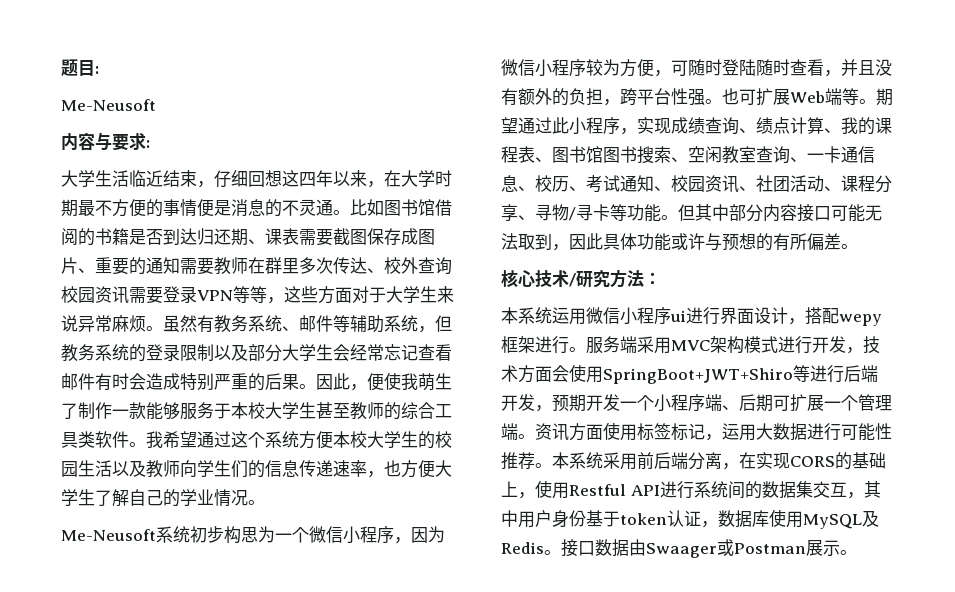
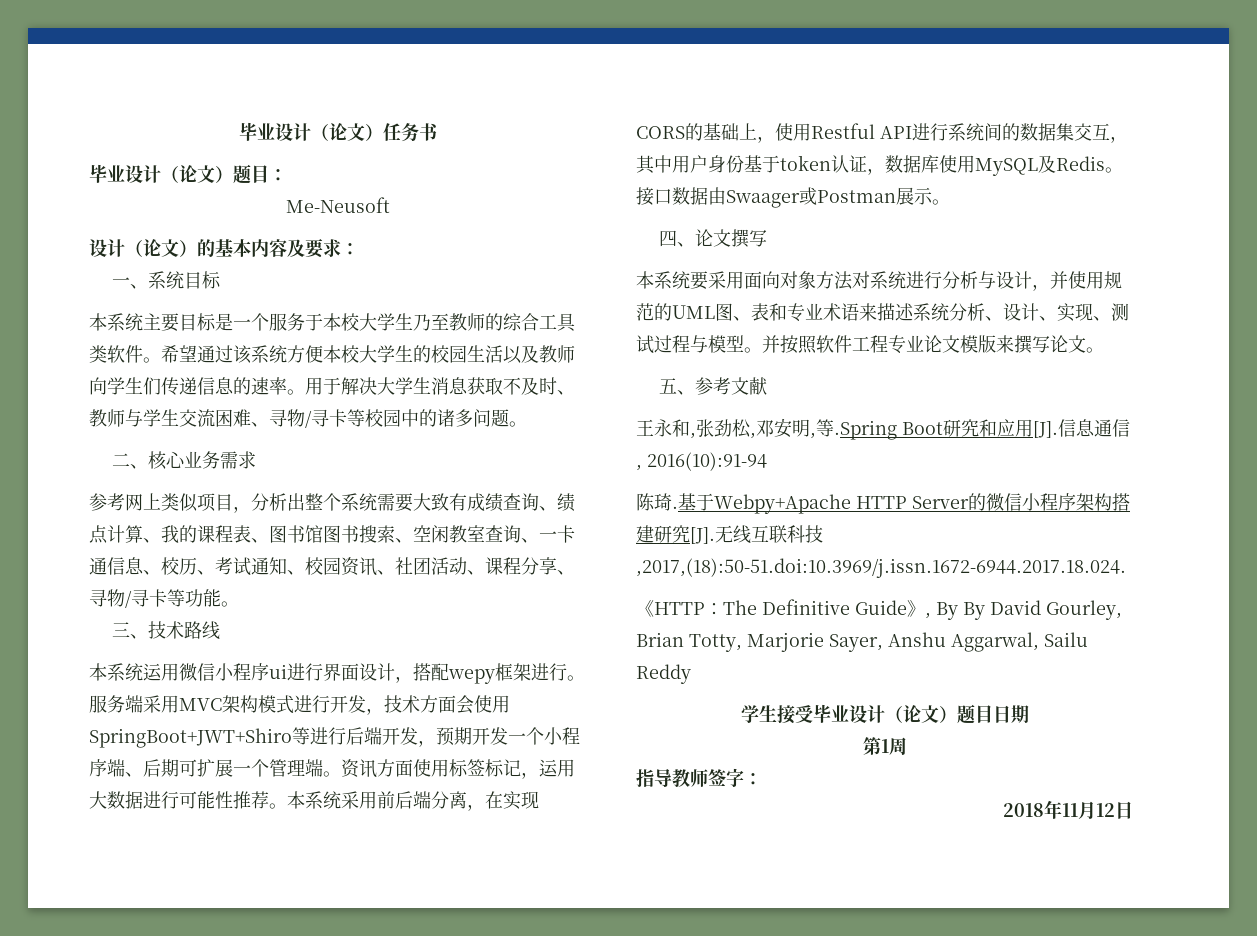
[61,59,99,76] [61,99,156,111] [61,132,150,151] [61,170,452,188] [61,199,452,217] [61,228,435,246] [61,257,452,275] [61,286,454,304] [61,315,452,333] [61,344,452,362] [61,372,452,391] [61,402,180,420] 题目: // Me-Neusoft // 内容与要求: // 大学生活临近结束，仔细回想这四年以来，在大学时期最不方便的事情便是消息的不灵通。比如图书馆借阅的书籍是否到达归还期、课表需要截图保存成图片、重要的通知需要教师在群里多次传达、校外查询校园资讯需要登录VPN等等，这些方面对于大学生来说异常麻烦。虽然有教务系统、邮件等辅助系统，但教务系统的登录限制以及部分大学生会经常忘记查看邮件有时会造成特别严重的后果。因此，便使我萌生了制作一款能够 -> [238,122,438,142] [89,164,287,184] [285,197,390,213] [89,239,359,258] [112,271,222,289] [89,313,269,332] 毕业设计（论文）任务书 // 毕业设计（论文）题目： // Me-Neusoft // 设计（论文）的基本内容及要求： // 一、系统目标 // 本系统主要目标是一个
[316,402,333,419] 甚 -> [413,314,431,331] 乃
[146,431,163,448] 我 -> (161, 360) none
[231,431,265,448] 这个 -> [233,345,252,364] 该
[248,460,452,478] [61,489,265,507] [61,526,445,544] [501,59,892,77] [501,88,893,106] [501,117,671,135] 的信息传递速率，也方便大学生了解自己的学业情况。 // Me-Neusoft系统初步构思为一个微信小程序，因为微信小程序较为方便，可随时登陆随时查看，并且没有额外的负担，跨平台性强。也可扩展Web端等。期望通过此小程序，实现 -> [161,377,575,396] [89,409,527,428] [112,451,257,470] [89,493,467,513] 传递信息的速率。用于解决大学生消息获取不及时、教师与学生交流困难、寻物/寻卡等校园中的诸多问题。 // 二、核心业务需求 // 参考网上类似项目，分析出整个系统需要大致有
[678,204,882,222] [501,233,858,251] [501,269,661,288] 但其中部分内容接口可能无法取到，因此具体功能或许与预想的有所偏差。 // 核心技术/研究方法： -> [112,621,221,640] // 三、技术路线
(857, 552) none -> [659,229,768,248] [636,271,1122,291] [636,303,1129,322] [636,335,1104,354] [659,377,768,395] [636,418,1130,440] [636,452,767,471] [636,493,1130,514] [636,525,823,544] [636,558,1126,578] [636,599,1122,620] [636,632,1088,652] [636,664,691,684] [740,704,1029,724] [862,737,907,755] [636,768,762,787] [1003,800,1133,820] // 四、论文撰写 // 本系统要采用面向对象方法对系统进行分析与设计，并使用规范的UML图、表和专业术语来描述系统分析、设计、实现、测试过程与模型。并按照软件工程专业论文模版来撰写论文。 // 五、参考文献 // 王永和,张劲松,邓安明,等.Spring Boot研究和应用[J].信息通信, 2016(10):91-94 // 陈琦.基于Webpy+Apache HTTP Server的微信小程序架构搭建研究[J].无线互联科技,2017,(18):50-51.doi:10.3969/j.issn.1672-6944.2017.18.024. // 《HTTP：The Definitive Guide》, By By David Gourley, Brian Totty, Marjorie Sayer, Anshu Aggarwal, Sailu Reddy // 学生接受毕业设计（论文）题目日期 // 第1周 // 指导教师签字： // 2018年11月12日

